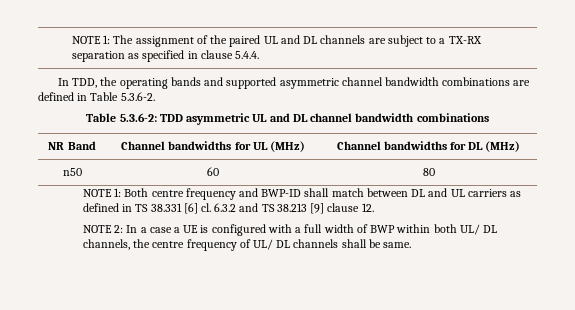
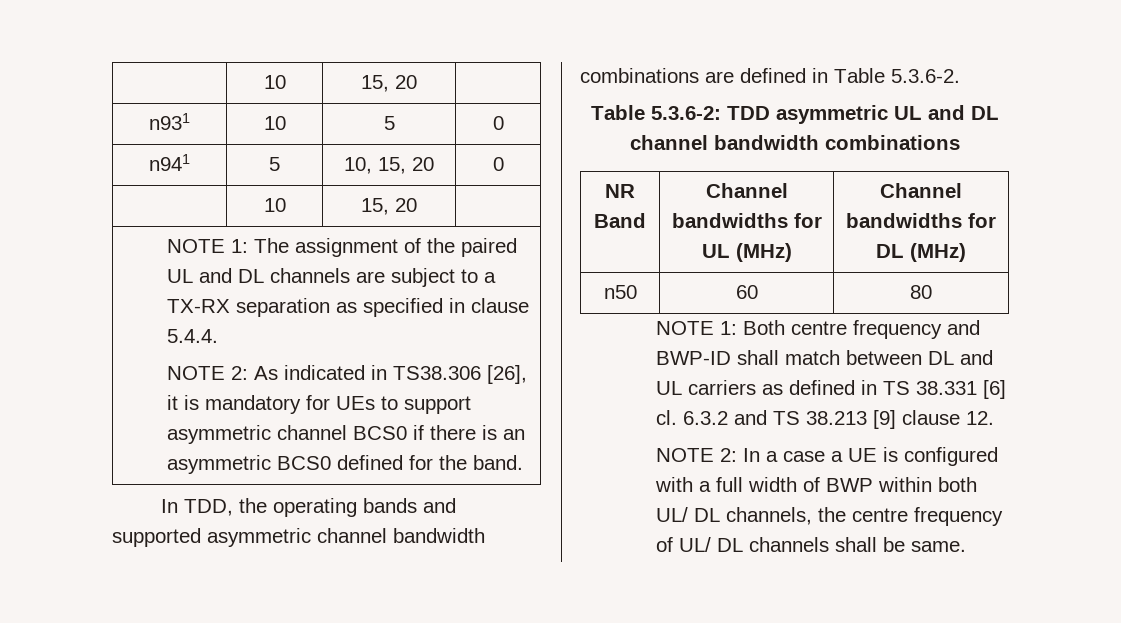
(71, 40) none -> [263,75,286,89] [361,75,417,92] [149,113,190,130] [263,116,286,130] [383,116,395,130] [492,116,504,130] [149,154,190,171] [269,157,280,171] [344,157,434,174] [492,157,504,171] [263,198,286,212] [361,198,417,215] | 10 | 15, 20 | // n931 | 10 | 5 | 0 // n941 | 5 | 10, 15, 20 | 0 // | 10 | 15, 20 | //
(260, 55) none -> [167,365,528,384] [167,395,472,414] [167,425,526,444] [167,455,524,474] // NOTE 2: As indicated in TS38.306 [26], it is mandatory for UEs to support asymmetric channel BCS0 if there is an asymmetric BCS0 defined for the band.

